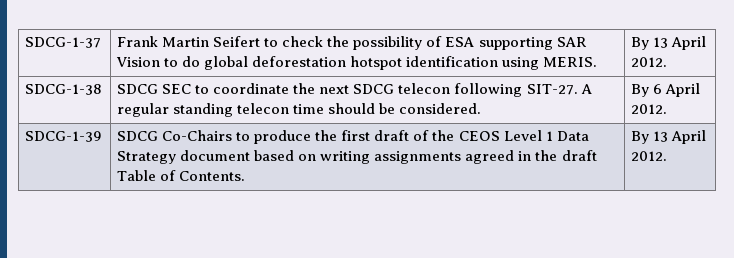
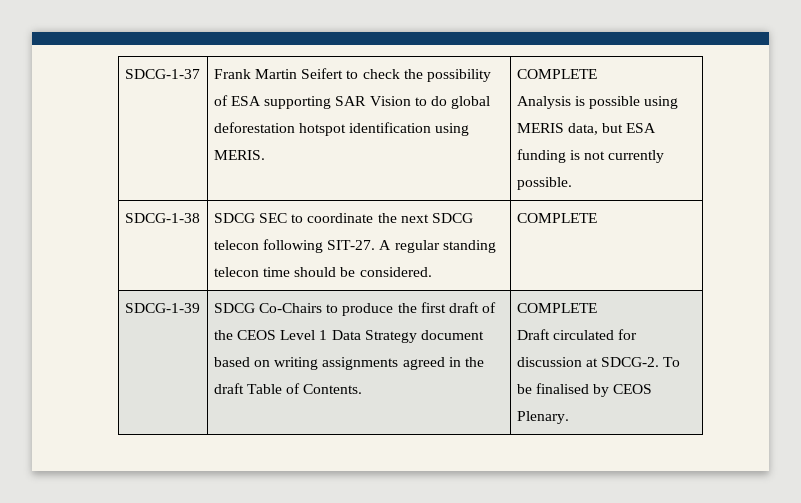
[631,36,707,50] [631,57,668,67] By 13 April 2012. -> [516,69,597,79] [516,96,679,109] [516,123,657,135] [516,149,665,163] [516,177,572,190] COMPLETE // Analysis is possible using MERIS data, but ESA funding is not currently possible.
[631,83,701,97] [631,104,668,114] By 6 April 2012. -> [516,213,597,223] COMPLETE
[631,130,707,144] [631,151,668,161] By 13 April 2012. -> [516,303,597,313] [516,329,638,340] [516,357,681,367] [516,383,653,397] [516,411,569,424] COMPLETE // Draft circulated for discussion at SDCG-2. To be finalised by CEOS Plenary.

